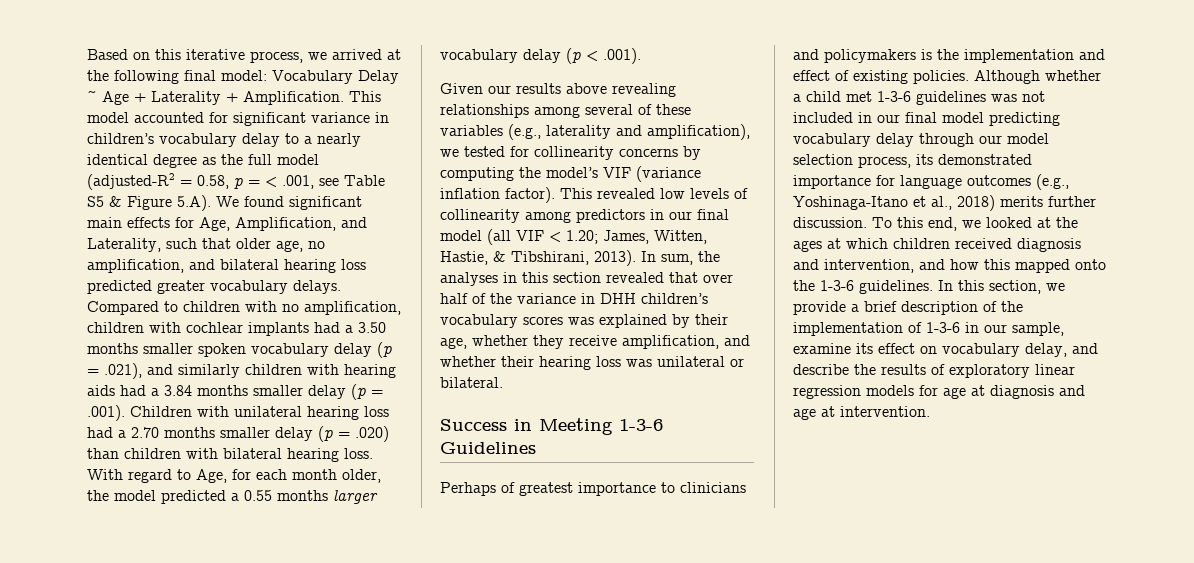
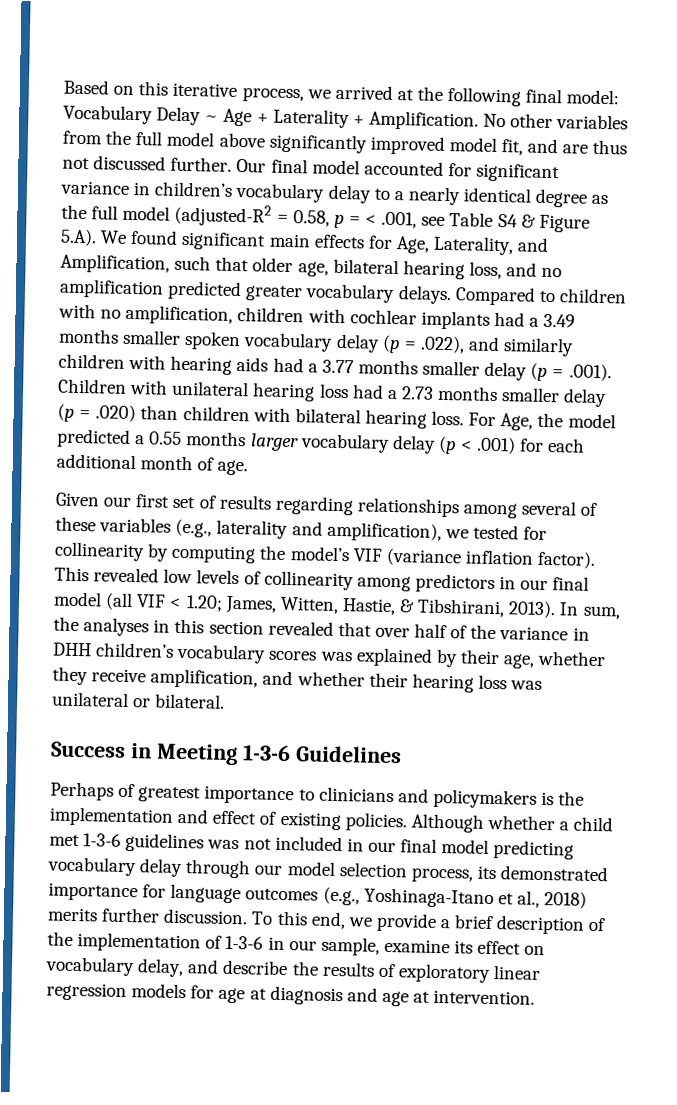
[349,91,381,102] This -> [483,113,629,130] [62,130,628,156] [62,155,308,174] No other variables from the full model above significantly improved model fit, and are thus not discussed further. Our final
[87,196,104,207] S5 -> [497,213,518,228] S4
[235,217,367,231] [87,238,161,252] Amplification, and Laterality, -> [433,235,550,256] [60,253,170,274] Laterality, and Amplification,
[308,241,325,249] [87,259,366,273] no amplification, and bilateral hearing loss -> [332,258,563,280] [59,278,164,299] bilateral hearing loss, and no amplification
[358,322,386,333] 3.50 -> [543,313,576,328] 3.49
[104,363,142,379] .021), -> [419,335,465,354] .022),
[164,385,192,396] 3.84 -> [321,359,354,374] 3.77
[131,427,159,438] 2.70 -> [400,386,434,400] 2.73
[87,469,381,483] With regard to Age, for each month older, -> [468,412,534,431] For Age,
[603,48,641,64] [440,83,676,97] .001). // Given our results above revealing -> [476,436,586,455] [56,453,249,476] [55,492,354,516] .001) for each additional month of age. // Given our first set of results regarding
[619,148,678,157] concerns -> (145, 551) none
[986,217,1078,228] [793,238,1081,252] [793,259,1106,273] [793,280,1065,294] looked at the ages at which children received diagnosis and intervention, and how this mapped onto the 1-3-6 guidelines. In this section, we -> (372, 922) none

